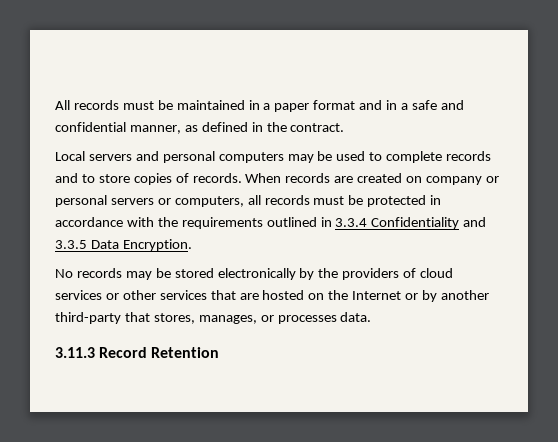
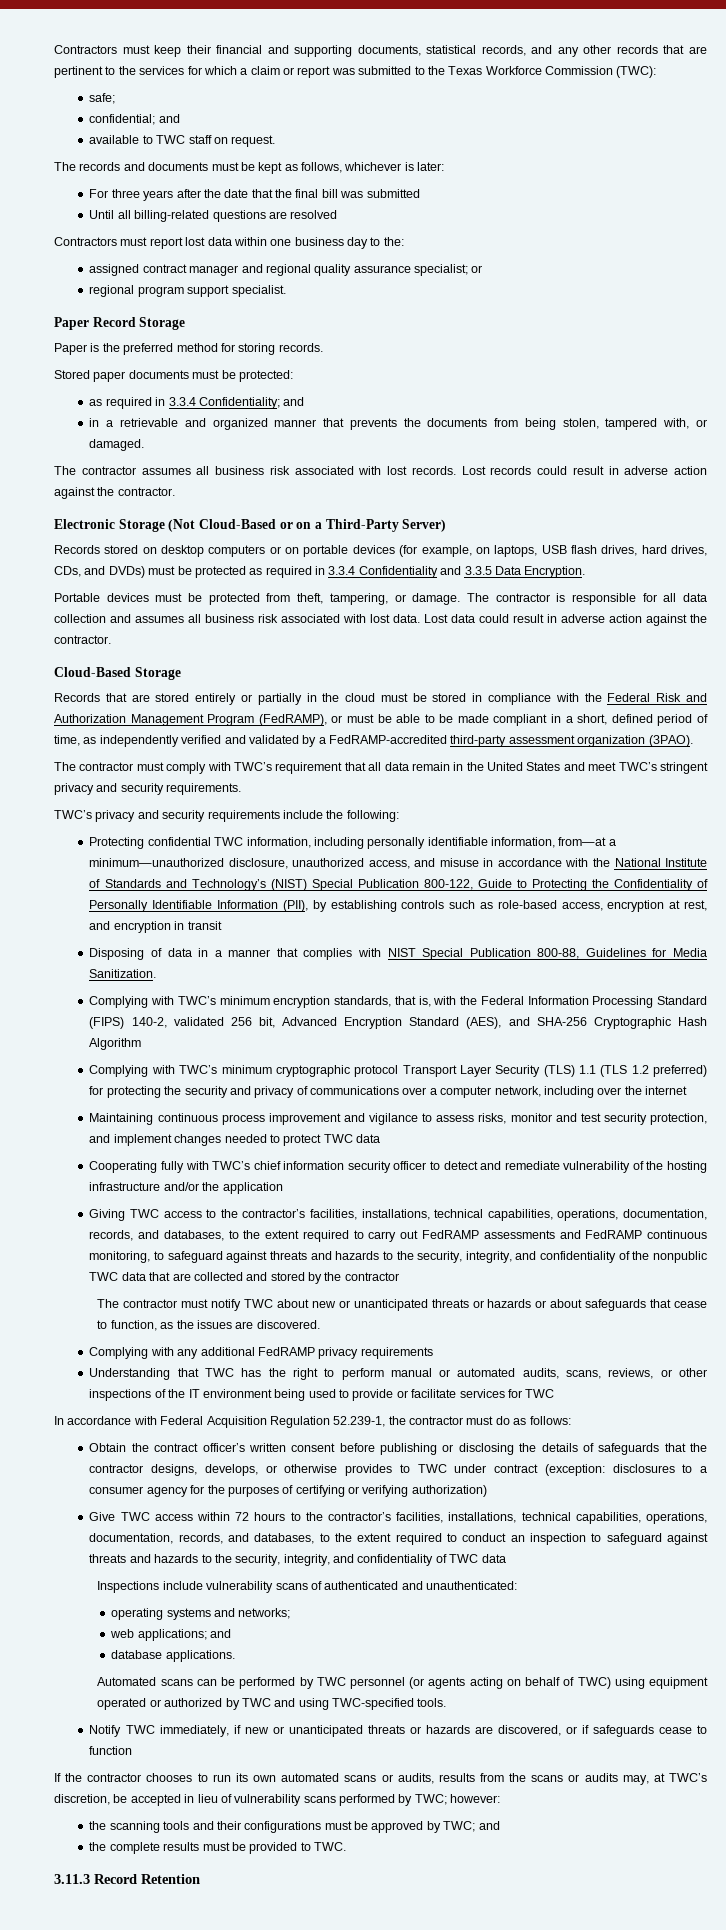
[55,100,464,112] [55,122,345,134] [55,151,492,163] [55,173,499,185] [55,195,442,207] [55,217,317,229] All records must be maintained in a paper format and in a safe and confidential manner, as defined in the contract. // Local servers and personal computers may be used to complete records and to store copies of records. When records are created on company or personal servers or computers, all records must be protected in accordance with the requirements outlined -> [54,45,707,57] [54,66,657,78] [89,93,116,104] [89,114,180,125] [89,135,276,147] [54,162,445,174] [89,189,420,201] [89,210,338,222] [54,237,404,249] [89,264,483,276] [89,285,286,297] [54,317,186,330] [54,343,323,355] [54,370,293,382] [89,397,305,409] [89,418,708,430] [89,439,145,451] [54,466,707,475] [54,487,175,499] [54,519,447,532] [54,545,708,557] [54,566,312,578] Contractors must keep their financial and supporting documents, statistical records, and any other records that are pertinent to the services for which a claim or report was submitted to the Texas Workforce Commission (TWC): // safe; // confidential; and // available to TWC staff on request. // The records and documents must be kept as follows, whichever is later: // For three years after the date that the final bill was submitted // Until all billing-related questions are resolved // Contractors must report lost data within one business day to the: // assigned contract manager and regional quality assurance specialist; or // regional program support specialist. // Paper Record Storage // Paper is the preferred method for storing records. // Stored paper documents must be protected: // as required in 3.3.4 Confidentiality; and // in a retrievable and organized manner that prevents the documents from being stolen, tampered with, or damaged. // The contractor assumes all business risk associated with lost records. Lost records could result in adverse action against the contractor. // Electronic Storage (Not Cloud-Based or on a Third-Party Server) // Records stored on desktop computers or on portable devices (for example, on laptops, USB flash drives, hard drives, CDs, and DVDs) must be protected as required
[55,268,454,280] [55,290,489,302] [55,312,372,324] No records may be stored electronically by the providers of cloud services or other services that are hosted on the Internet or by another third-party that stores, manages, or processes data. -> [54,593,707,605] [54,614,707,626] [54,635,111,644] [54,667,181,680] [54,693,707,705] [54,714,708,726] [54,735,693,747] [54,762,709,774] [54,783,242,795] [54,810,399,822] [89,837,616,849] [89,858,708,869] [89,879,708,891] [89,900,708,912] [89,921,222,933] [89,948,707,960] [89,969,157,978] [89,996,707,1008] [89,1017,707,1029] [89,1038,142,1050] [89,1065,708,1077] [89,1086,688,1098] [89,1113,707,1125] [89,1134,381,1146] [89,1161,707,1173] [89,1182,283,1194] [89,1209,708,1221] [89,1230,707,1242] [89,1251,708,1263] [89,1272,399,1284] [97,1299,708,1311] [97,1320,320,1331] [89,1347,433,1359] [89,1368,708,1380] [89,1389,555,1401] [54,1416,571,1428] [89,1443,707,1455] [89,1464,707,1476] [89,1485,487,1497] [89,1512,707,1524] [89,1533,709,1545] [89,1554,506,1566] [97,1581,518,1593] [111,1608,291,1620] [110,1629,231,1641] [111,1650,235,1662] [97,1677,709,1689] [97,1698,447,1710] [89,1725,708,1737] [89,1746,133,1755] [54,1773,707,1785] [54,1794,501,1806] [89,1821,500,1833] [89,1842,347,1854] Portable devices must be protected from theft, tampering, or damage. The contractor is responsible for all data collection and assumes all business risk associated with lost data. Lost data could result in adverse action against the contractor. // Cloud-Based Storage // Records that are stored entirely or partially in the cloud must be stored in compliance with the Federal Risk and Authorization Management Program (FedRAMP), or must be able to be made compliant in a short, defined period of time, as independently verified and validated by a FedRAMP-accredited third-party assessment organization (3PAO). // The contractor must comply with TWC’s requirement that all data remain in the United States and meet TWC’s stringent privacy and security requirements. // TWC’s privacy and security requirements include the following: // Protecting confidential TWC information, including personally identifiable information, from—at a minimum—unauthorized disclosure, unauthorized access, and misuse in accordance with the National Institute of Standards and Technology’s (NIST) Special Publication 800-122, Guide to Protecting the Confidentiality of Personally Identifiable Information (PII), by establishing controls such as role-based access, encryption at rest, and encryption in transit // Disposing of data in a manner that complies with NIST Special Publication 800-88, Guidelines for Media Sanitization. // Complying with TWC’s minimum encryption standards, that is, with the Federal Information Processing Standard (FIPS) 140-2, validated 256 bit, Advanced Encryption Standard (AES), and SHA-256 Cryptographic Hash Algorithm // Complying with TWC’s minimum cryptographic protocol Transport Layer Security (TLS) 1.1 (TLS 1.2 preferred) for protecting the security and privacy of communications over a computer network, including over the internet // Maintaining continuous process improvement and vigilance to assess risks, monitor and test security protection, and implement changes needed to protect TWC data // Cooperating fully with TWC’s chief information security officer to detect and remediate vulnerability of the hosting infrastructure and/or the application // Giving TWC access to the contractor’s facilities, installations, technical capabilities, operations, documentation, records, and databases, to the extent required to carry out FedRAMP assessments and FedRAMP continuous monitoring, to safeguard against threats and hazards to the security, integrity, and confidentiality of the nonpublic TWC data that are collected and stored by the contractor // The contractor must notify TWC about new or unanticipated threats or hazards or about safeguards that cease to function, as the issues are discovered. // Complying with any additional FedRAMP privacy requirements // Understanding that TWC has the right to perform manual or automated audits, scans, reviews, or other inspections of the IT environment being used to provide or facilitate services for TWC // In accordance with Federal Acquisition Regulation 52.239-1, the contractor must do as follows: // Obtain the contract officer’s written consent before publishing or disclosing the details of safeguards that the contractor designs, develops, or otherwise provides to TWC under contract (exception: disclosures to a consumer agency for the purposes of certifying or verifying authorization) // Give TWC access within 72 hours to the contractor’s facilities, installations, technical capabilities, operations, documentation, records, and databases, to the extent required to conduct an inspection to safeguard against threats and hazards to the security, integrity, and confidentiality of TWC data // Inspections include vulnerability scans of authenticated and unauthenticated: // operating systems and networks; // web applications; and // database applications. // Automated scans can be performed by TWC personnel (or agents acting on behalf of TWC) using equipment operated or authorized by TWC and using TWC-specified tools. // Notify TWC immediately, if new or unanticipated threats or hazards are discovered, or if safeguards cease to function // If the contractor chooses to run its own automated scans or audits, results from the scans or audits may, at TWC’s discretion, be accepted in lieu of vulnerability scans performed by TWC; however: // the scanning tools and their configurations must be approved by TWC; and // the complete results must be provided to TWC.

